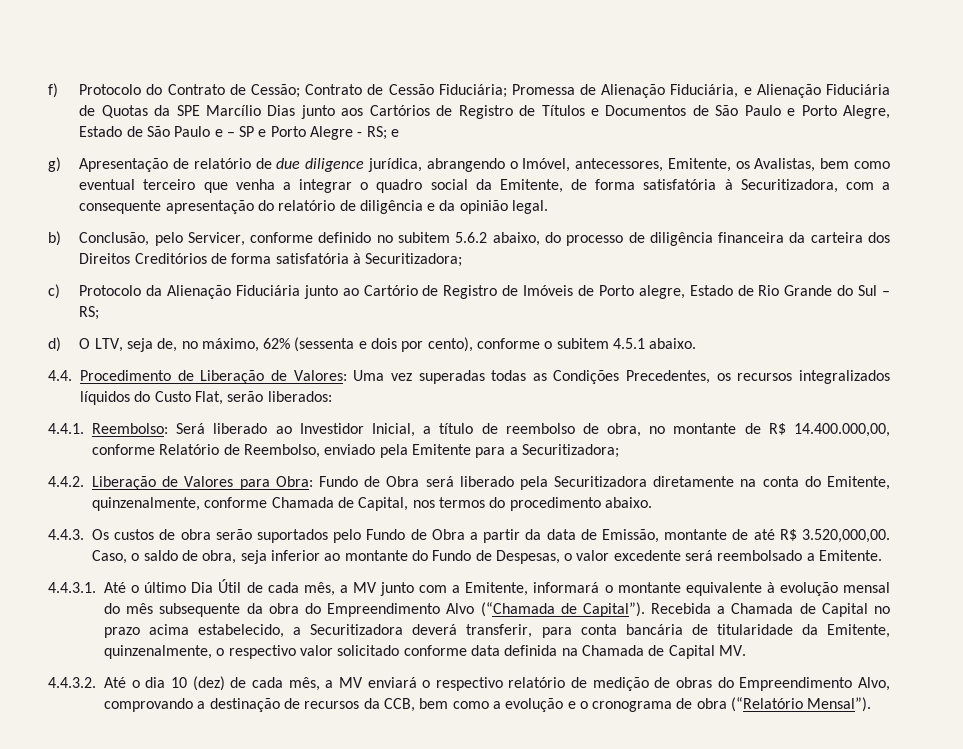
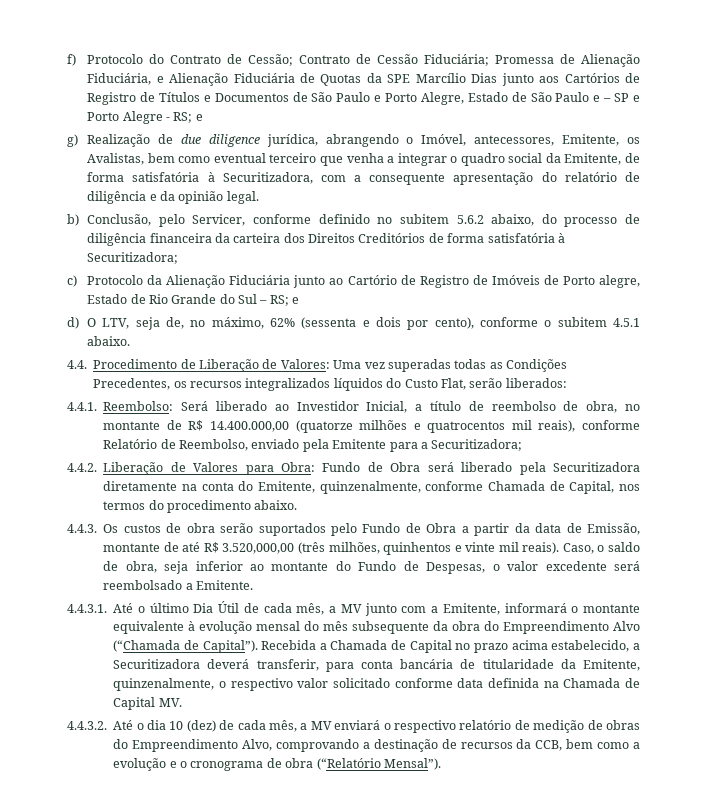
[79,158,251,172] Apresentação de relatório -> [87,134,151,147] Realização
(100, 313) none -> [292,297,300,304] e
[794,423,890,437] 14.400.000,00, -> [209,420,576,433] 14.400.000,00 (quatorze milhões e quatrocentos mil reais),
[802,529,891,543] 3.520,000,00. -> [222,542,560,555] 3.520,000,00 (três milhões, quinhentos e vinte mil reais).

